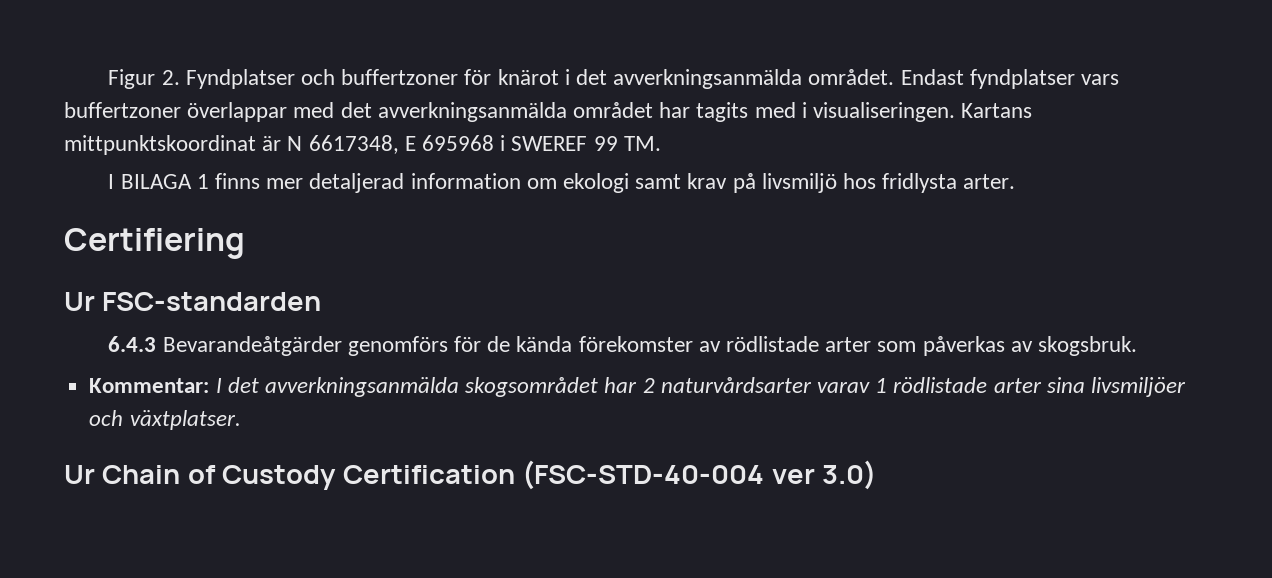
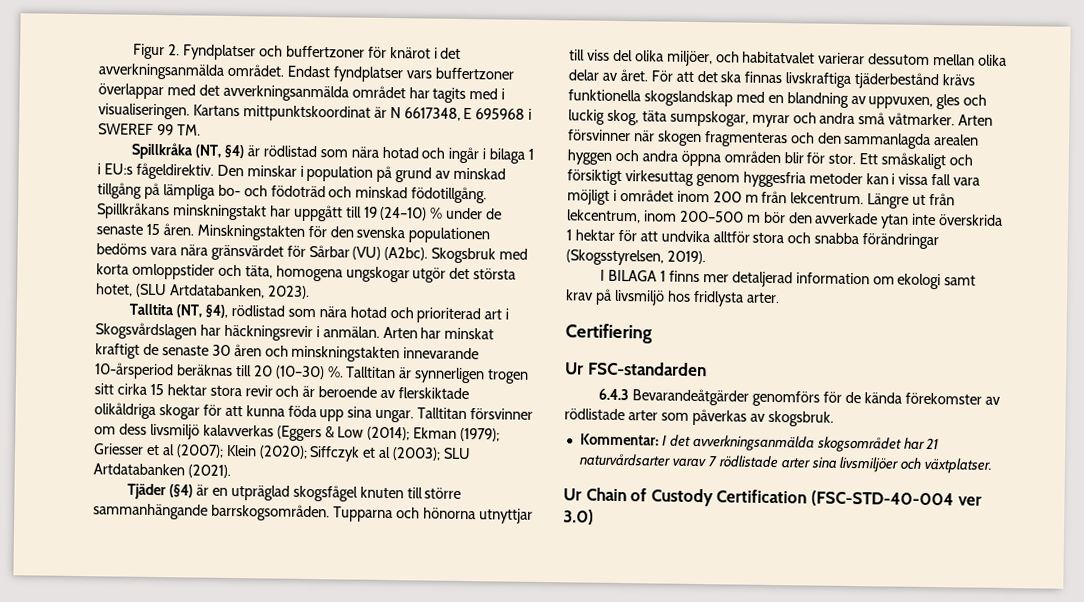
(661, 143) none -> [131,142,535,164] [97,162,507,183] [97,182,488,204] [97,202,503,222] [96,223,491,244] [96,243,529,264] [96,263,517,283] [96,283,310,299] [129,303,510,324] [95,322,495,342] [95,343,480,363] [94,362,530,384] [94,383,470,400] [94,402,534,423] [94,423,501,442] [93,443,472,462] [93,463,231,478] [127,483,462,502] [93,503,533,524] [569,49,1008,67] [568,68,976,90] [568,89,988,110] [568,109,994,128] [568,129,980,150] [567,149,974,170] [567,169,981,188] [567,188,956,209] [567,209,1004,229] [566,229,940,250] [566,249,706,266] // Spillkråka (NT, §4) är rödlistad som nära hotad och ingår i bilaga 1 i EU:s fågeldirektiv. Den minskar i population på grund av minskad tillgång på lämpliga bo- och födoträd och minskad födotillgång. Spillkråkans minskningstakt har uppgått till 19 (24–10) % under de senaste 15 åren. Minskningstakten för den svenska populationen bedöms vara nära gränsvärdet för Sårbar (VU) (A2bc). Skogsbruk med korta omloppstider och täta, homogena ungskogar utgör det största hotet, (SLU Artdatabanken, 2023). // Talltita (NT, §4), rödlistad som nära hotad och prioriterad art i Skogsvårdslagen har häckningsrevir i anmälan. Arten har minskat kraftigt de senaste 30 åren och minskningstakten innevarande 10-årsperiod beräknas till 20 (10–30) %. Talltitan är synnerligen trogen sitt cirka 15 hektar stora revir och är beroende av flerskiktade olikåldriga skogar för att kunna föda upp sina ungar. Talltitan försvinner om dess livsmiljö kalavverkas (Eggers & Low (2014); Ekman (1979); Griesser et al (2007); Klein (2020); Siffczyk et al (2003); SLU Artdatabanken (2021). // Tjäder (§4) är en utpräglad skogsfågel knuten till större sammanhängande barrskogsområden. Tupparna och hönorna utnyttjar till viss del olika miljöer, och habitatvalet varierar dessutom mellan olika delar av året. För att det ska finnas livskraftiga tjäderbestånd krävs funktionella skogslandskap med en blandning av uppvuxen, gles och luckig skog, täta sumpskogar, myrar och andra små våtmarker. Arten försvinner när skogen fragmenteras och den sammanlagda arealen hyggen och andra öppna områden blir för stor. Ett småskaligt och försiktigt virkesuttag genom hyggesfria metoder kan i vissa fall vara möjligt i området inom 200 m från lekcentrum. Längre ut från lekcentrum, inom 200–500 m bör den avverkade ytan inte överskrida 1 hektar för att undvika alltför stora och snabba förändringar (Skogsstyrelsen, 2019).
[642,378,655,393] 2 -> [926,437,940,450] 21
[875,378,888,393] 1 -> [707,455,718,467] 7

